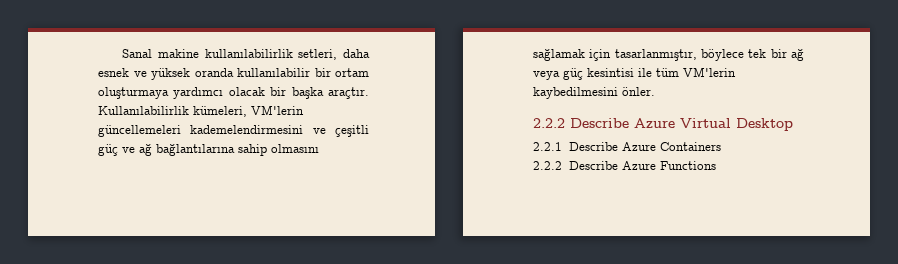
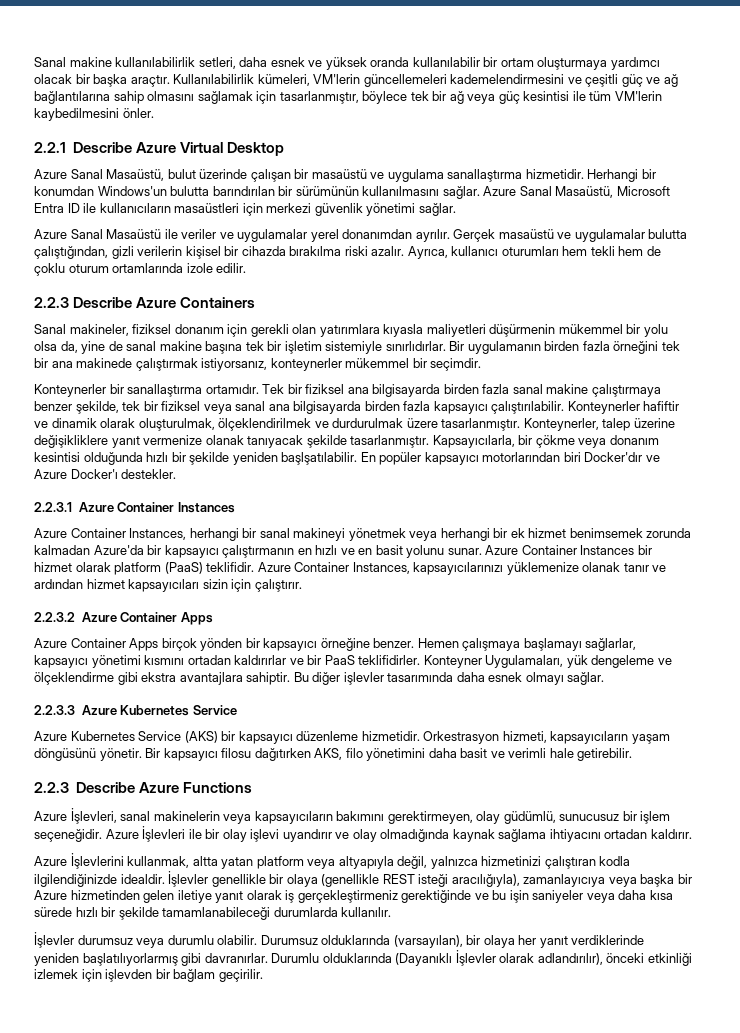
[533,118,565,128] 2.2.2 -> [34,142,66,153] 2.2.1
[533,142,721,151] [533,161,716,170] 2.2.1 Describe Azure Containers // 2.2.2 Describe Azure Functions -> [34,169,656,182] [34,186,670,199] [34,203,456,216] [34,229,688,242] [34,246,661,259] [34,263,247,276] [34,297,256,308] [34,324,668,337] [34,341,680,354] [34,358,482,371] [34,384,661,397] [34,401,680,414] [34,418,675,431] [34,435,659,448] [34,452,660,465] [34,469,177,479] [34,502,235,513] [34,528,692,541] [34,545,652,558] [34,562,667,575] [34,579,302,592] [34,612,213,625] [34,638,637,651] [34,655,672,668] [34,672,605,685] [34,705,237,716] [34,731,670,744] [34,748,633,761] [34,782,252,793] [34,808,671,824] [34,826,692,842] [34,853,631,869] [34,871,692,887] [34,890,673,903] [34,907,392,920] [34,932,645,948] [34,950,692,966] [34,969,263,982] Azure Sanal Masaüstü, bulut üzerinde çalışan bir masaüstü ve uygulama sanallaştırma hizmetidir. Herhangi bir konumdan Windows'un bulutta barındırılan bir sürümünün kullanılmasını sağlar. Azure Sanal Masaüstü, Microsoft Entra ID ile kullanıcıların masaüstleri için merkezi güvenlik yönetimi sağlar. // Azure Sanal Masaüstü ile veriler ve uygulamalar yerel donanımdan ayrılır. Gerçek masaüstü ve uygulamalar bulutta çalıştığından, gizli verilerin kişisel bir cihazda bırakılma riski azalır. Ayrıca, kullanıcı oturumları hem tekli hem de çoklu oturum ortamlarında izole edilir. // 2.2.3 Describe Azure Containers // Sanal makineler, fiziksel donanım için gerekli olan yatırımlara kıyasla maliyetleri düşürmenin mükemmel bir yolu olsa da, yine de sanal makine başına tek bir işletim sistemiyle sınırlıdırlar. Bir uygulamanın birden fazla örneğini tek bir ana makinede çalıştırmak istiyorsanız, konteynerler mükemmel bir seçimdir. // Konteynerler bir sanallaştırma ortamıdır. Tek bir fiziksel ana bilgisayarda birden fazla sanal makine çalıştırmaya benzer şekilde, tek bir fiziksel veya sanal ana bilgisayarda birden fazla kapsayıcı çalıştırılabilir. Konteynerler hafiftir ve dinamik olarak oluşturulmak, ölçeklendirilmek ve durdurulmak üzere tasarlanmıştır. Konteynerler, talep üzerine değişikliklere yanıt vermenize olanak tanıyacak şekilde tasarlanmıştır. Kapsayıcılarla, bir çökme veya donanım kesintisi olduğunda hızlı bir şekilde yeniden başlşatılabilir. En popüler kapsayıcı motorlarından biri Docker'dır ve Azure Docker'ı destekler. // 2.2.3.1 Azure Container Instances // Azure Container Instances, herhangi bir sanal makineyi yönetmek veya herhangi bir ek hizmet benimsemek zorunda kalmadan Azure'da bir kapsayıcı çalıştırmanın en hızlı ve en basit yolunu sunar. Azure Container Instances bir hizmet olarak platform (PaaS) teklifidir. Azure Container Instances, kapsayıcılarınızı yüklemenize olanak tanır ve ardından hizmet kapsayıcıları sizin için çalıştırır. // 2.2.3.2 Azure Container Apps // Azure Container Apps birçok yönden bir kapsayıcı örneğine benzer. Hemen çalışmaya başlamayı sağlarlar, kapsayıcı yönetimi kısmını ortadan kaldırırlar ve bir PaaS teklifidirler. Konteyner Uygulamaları, yük dengeleme ve ölçeklendirme gibi ekstra avantajlara sahiptir. Bu diğer işlevler tasarımında daha esnek olmayı sağlar. // 2.2.3.3 Azure Kubernetes Service // Azure Kubernetes Service (AKS) bir kapsayıcı düzenleme hizmetidir. Orkestrasyon hizmeti, kapsayıcıların yaşam döngüsünü yönetir. Bir kapsayıcı filosu dağıtırken AKS, filo yönetimini daha basit ve verimli hale getirebilir. // 2.2.3 Describe Azure Functions // Azure İşlevleri, sanal makinelerin veya kapsayıcıların bakımını gerektirmeyen, olay güdümlü, sunucusuz bir işlem seçeneğidir. Azure İşlevleri ile bir olay işlevi uyandırır ve olay olmadığında kaynak sağlama ihtiyacını ortadan kaldırır. // Azure İşlevlerini kullanmak, altta yatan platform veya altyapıyla değil, yalnızca hizmetinizi çalıştıran kodla ilgilendiğinizde idealdir. İşlevler genellikle bir olaya (genellikle REST isteği aracılığıyla), zamanlayıcıya veya başka bir Azure hizmetinden gelen iletiye yanıt olarak iş gerçekleştirmeniz gerektiğinde ve bu işin saniyeler veya daha kısa sürede hızlı bir şekilde tamamlanabileceği durumlarda kullanılır. // İşlevler durumsuz veya durumlu olabilir. Durumsuz olduklarında (varsayılan), bir olaya her yanıt verdiklerinde yeniden başlatılıyorlarmış gibi davranırlar. Durumlu olduklarında (Dayanıklı İşlevler olarak adlandırılır), önceki etkinliği izlemek için işlevden bir bağlam geçirilir.

